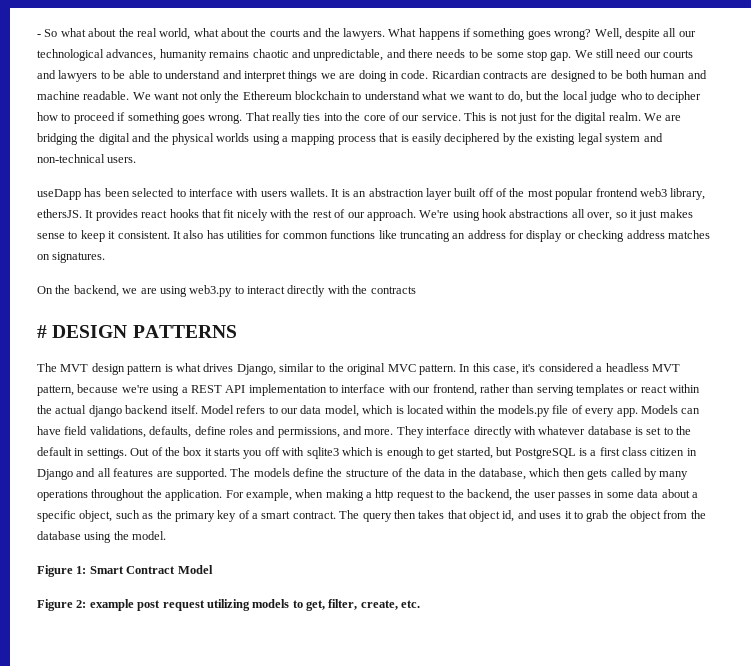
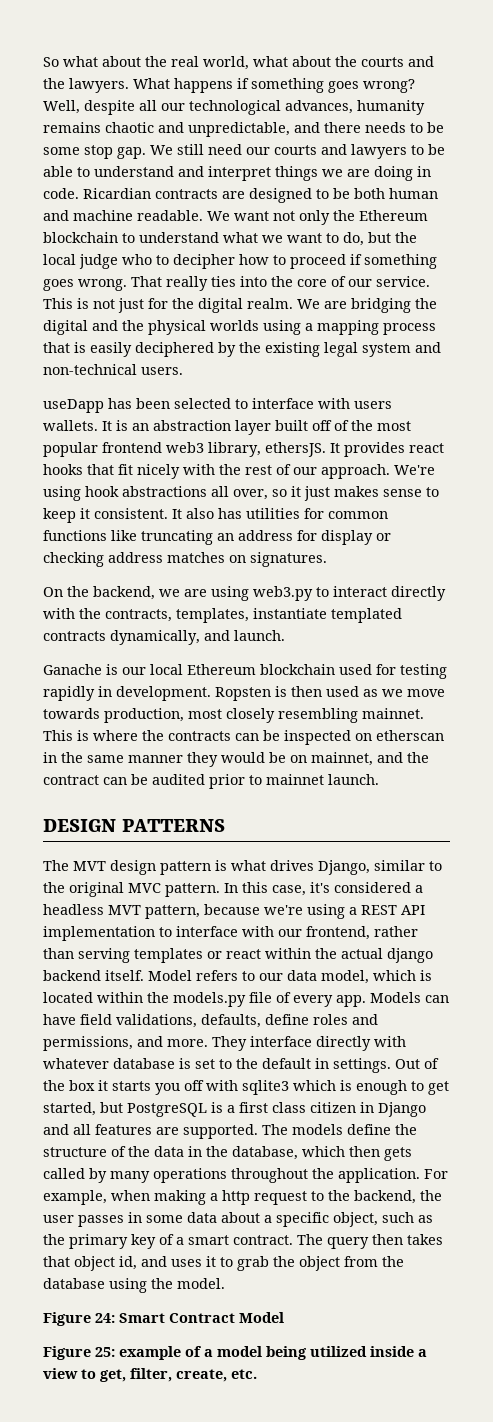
[37,34,41,37] - -> (43, 62) none
[370,286,416,294] [37,325,47,338] contracts // # -> [105,608,402,623] [43,630,285,645] [43,664,447,679] [43,686,445,701] [43,708,424,723] [43,730,444,745] [43,752,429,767] [43,774,379,789] contracts, templates, instantiate templated contracts dynamically, and launch. // Ganache is our local Ethereum blockchain used for testing rapidly in development. Ropsten is then used as we move towards production, most closely resembling mainnet. This is where the contracts can be inspected on etherscan in the same manner they would be on mainnet, and the contract can be audited prior to mainnet launch. //
[76,566,87,574] 1: -> [95,1313,115,1323] 24:
[76,599,290,611] 2: example post request utilizing models -> [95,1346,427,1360] [43,1368,78,1379] 25: example of a model being utilized inside a view

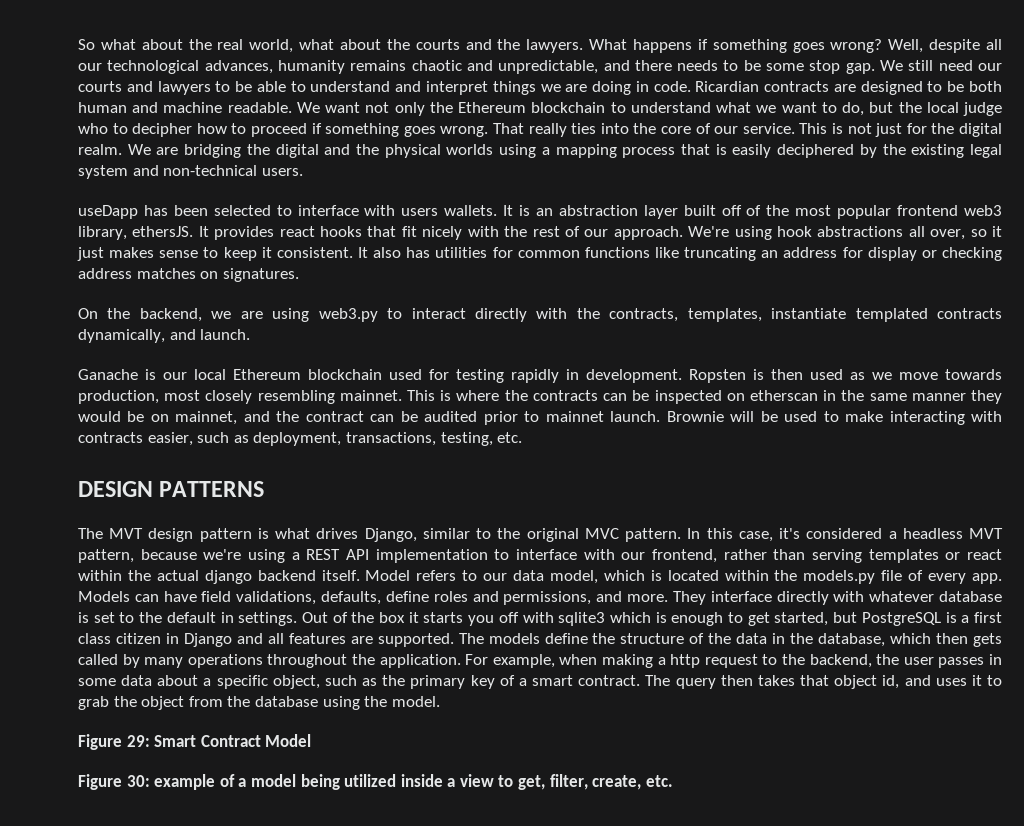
(379, 779) none -> [666,411,1003,425] [78,432,523,446] Brownie will be used to make interacting with contracts easier, such as deployment, transactions, testing, etc.
[95,1313,115,1323] 24: -> [126,735,150,747] 29:
[95,1347,115,1357] 25: -> [126,775,150,787] 30:

